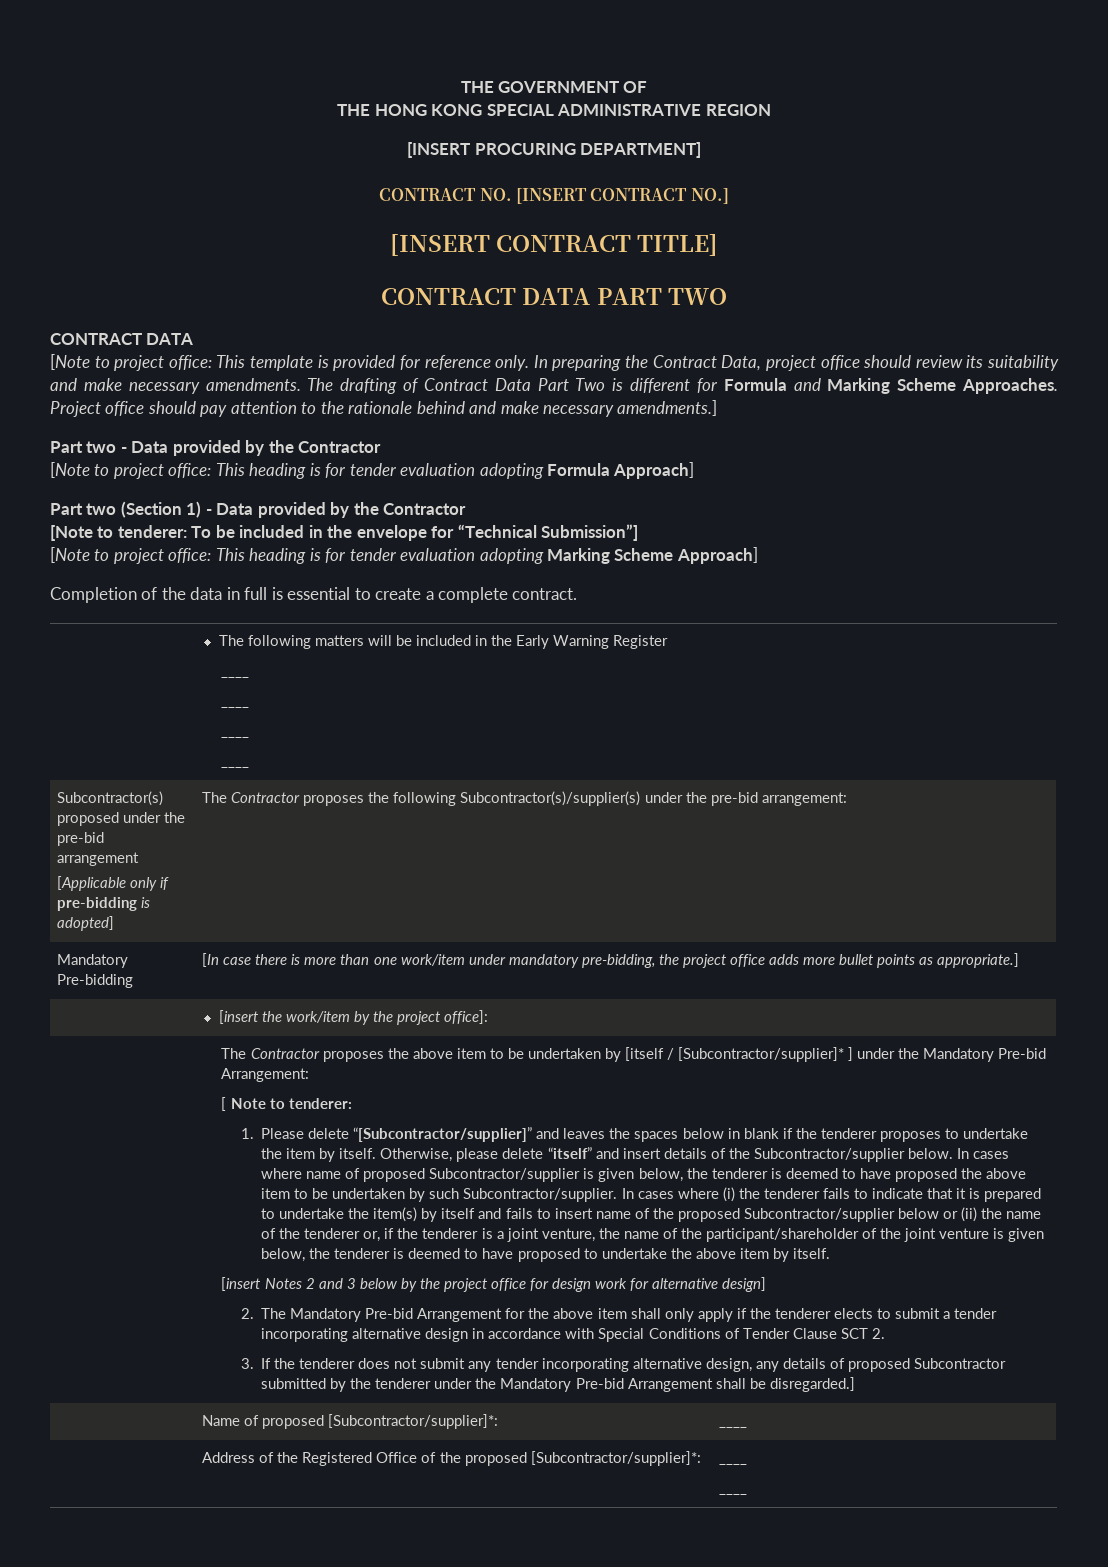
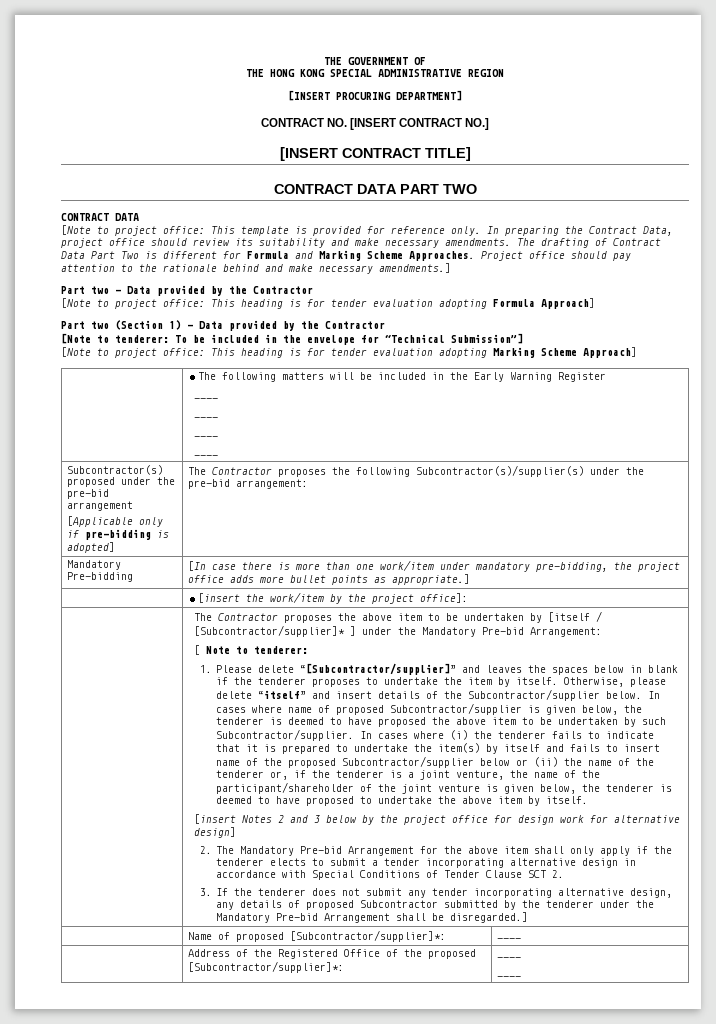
[50,587,578,603] // Completion of the data in full is essential to create a complete contract. -> (637, 352) none

